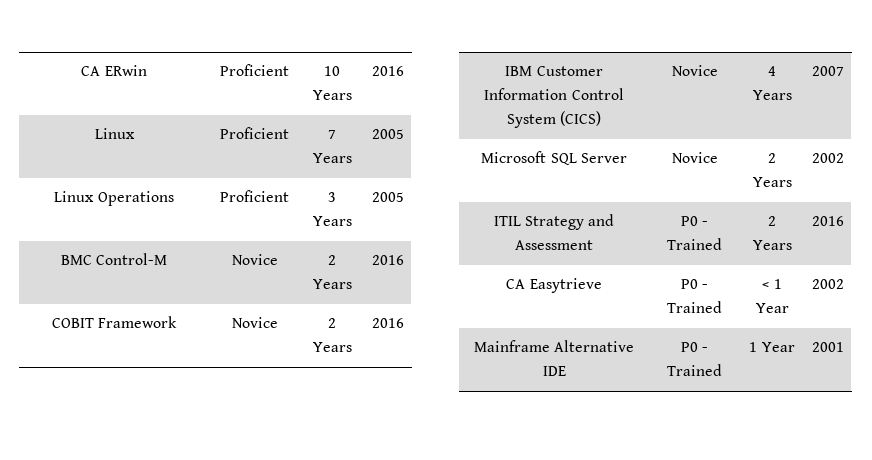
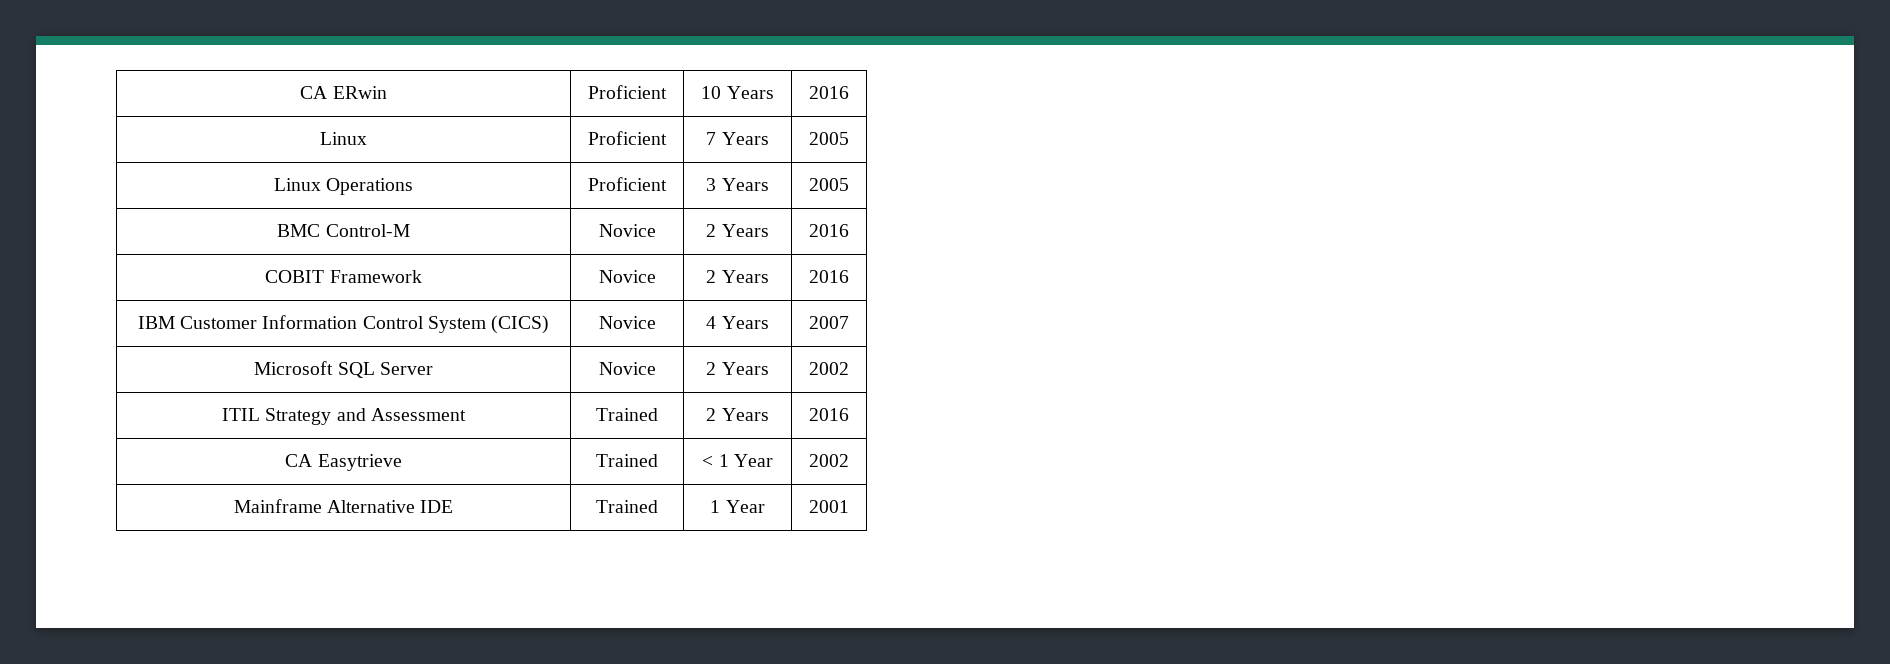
[680,216,709,226] P0 - -> (466, 414) none
[680,279,709,289] P0 - -> (402, 462) none
[680,342,709,352] P0 - -> (454, 506) none

